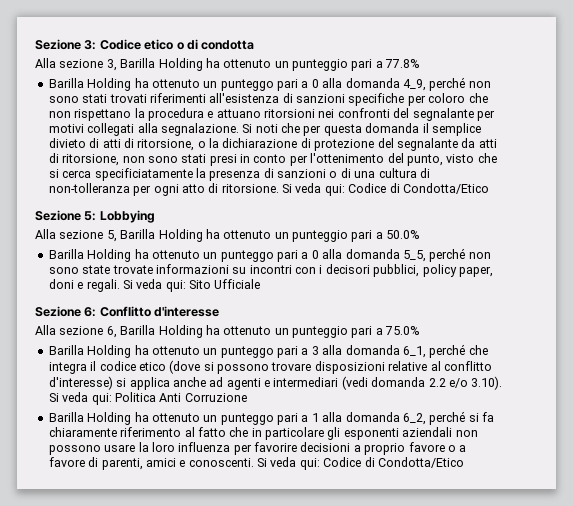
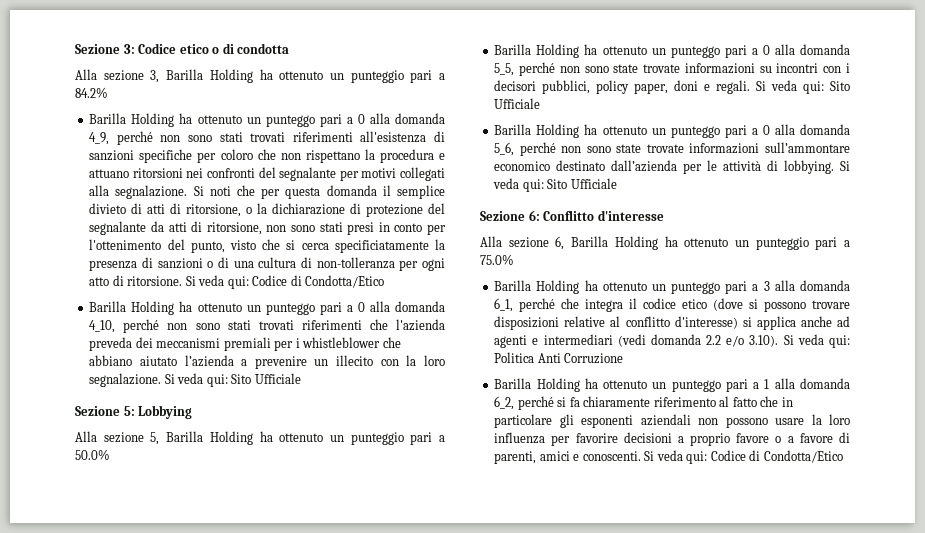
[385,59,421,68] 77.8% -> [75,87,108,98] 84.2%
(489, 188) none -> [89,301,445,315] [89,319,445,333] [89,337,401,351] [89,355,445,369] [89,373,301,387] // Barilla Holding ha ottenuto un punteggo pari a 0 alla domanda 4_10, perché non sono stati trovati riferimenti che l'azienda preveda dei meccanismi premiali per i whistleblower che abbiano aiutato l’azienda a prevenire un illecito con la loro segnalazione. Si veda qui: Sito Ufficiale
(261, 284) none -> [494,124,850,138] [494,142,850,156] [494,160,850,174] [493,178,617,192] // Barilla Holding ha ottenuto un punteggo pari a 0 alla domanda 5_6, perché non sono state trovate informazioni sull’ammontare economico destinato dall’azienda per le attività di lobbying. Si veda qui: Sito Ufficiale

